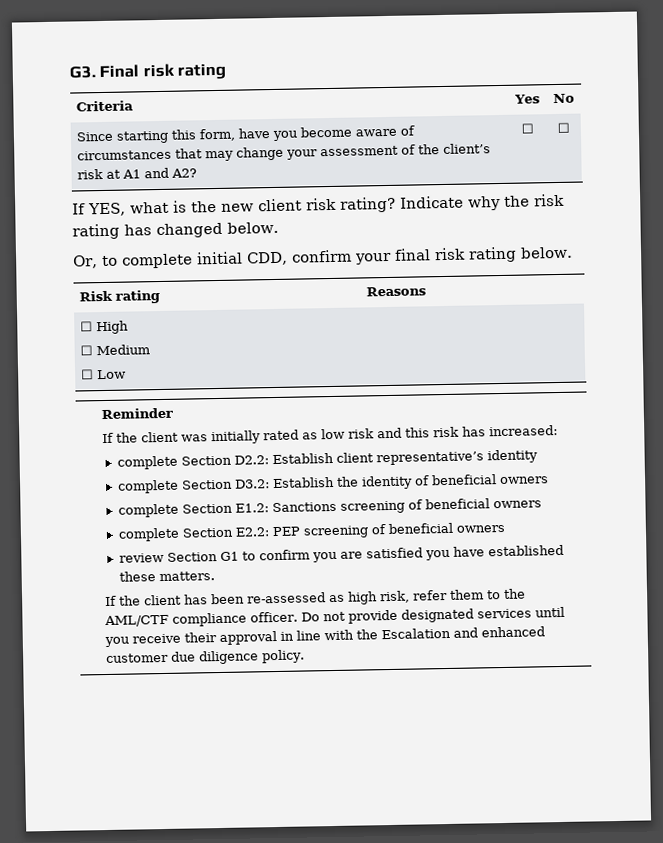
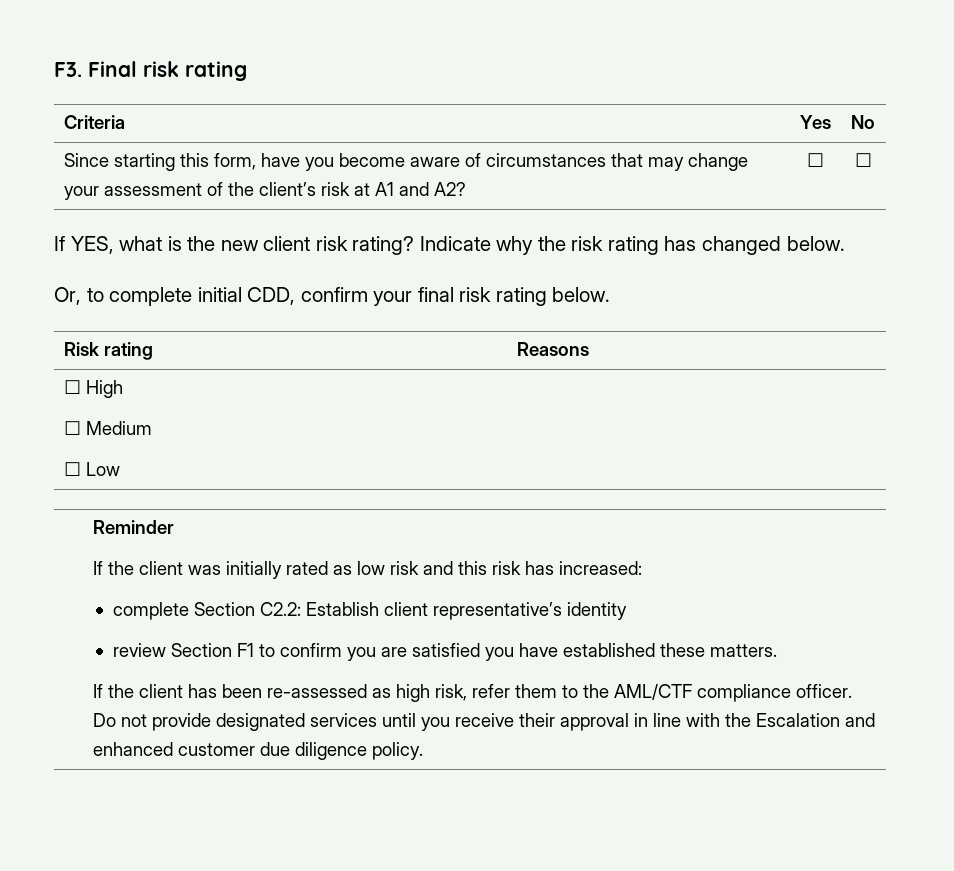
[69,66,96,79] G3. -> [54,62,82,77] F3.
[233,455,269,465] D2.2: -> [260,602,302,616] C2.2:
[117,474,549,494] [117,498,542,518] [117,522,505,542] // complete Section D3.2: Establish the identity of beneficial owners // complete Section E1.2: Sanctions screening of beneficial owners // complete Section E2.2: PEP screening of beneficial owners -> (628, 611) none
[219,551,239,561] G1 -> [237,643,255,657] F1

